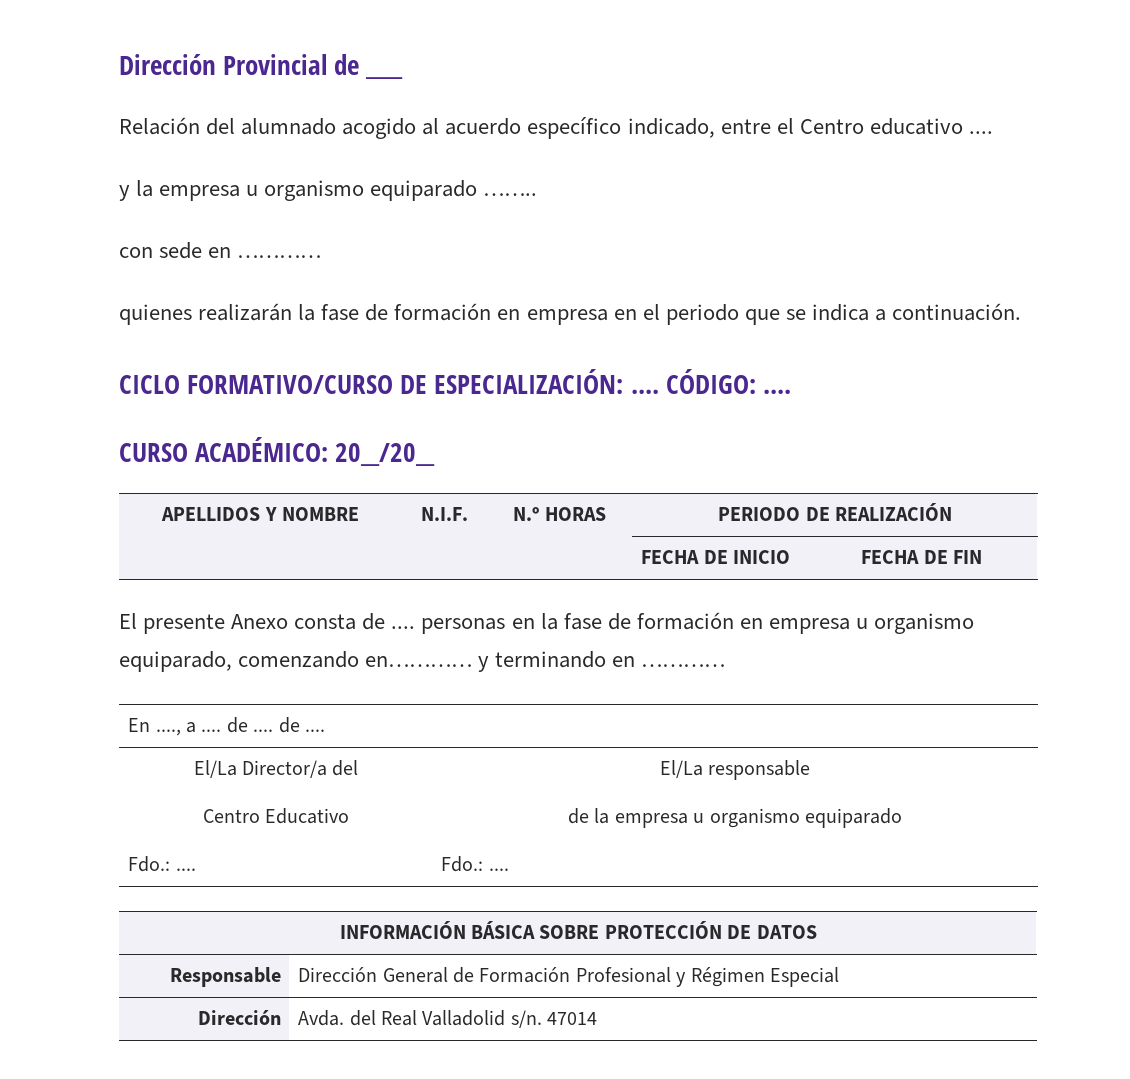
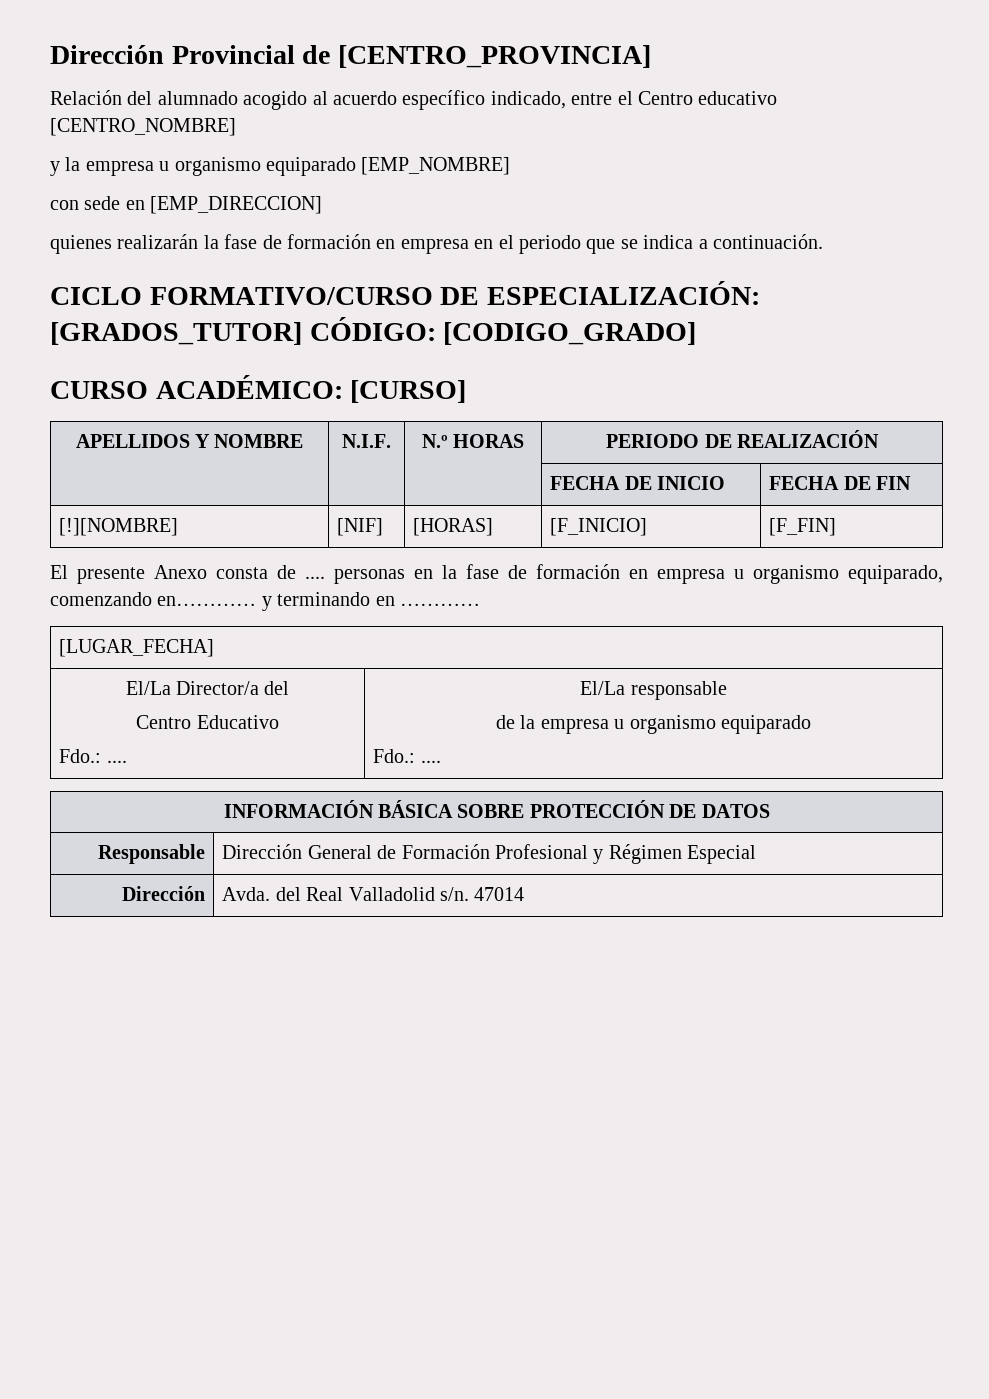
[365,75,404,79] ____ -> [337,45,651,68] [CENTRO_PROVINCIA]
[968,131,993,134] .... -> [50,118,236,136] [CENTRO_NOMBRE]
[483,193,538,196] …….. -> [361,157,511,175] [EMP_NOMBRE]
[237,255,322,258] ………… -> [150,196,323,214] [EMP_DIRECCION]
[630,369,791,394] .... CÓDIGO: .... -> [50,317,697,345] [GRADOS_TUTOR] CÓDIGO: [CODIGO_GRADO]
[335,443,436,466] 20__/20__ -> [350,380,467,403] [CURSO]
(983, 557) none -> [59,518,179,536] [337,518,384,536] [413,518,494,536] [550,518,648,536] [769,518,837,536] // [!][NOMBRE] | [NIF] | [HORAS] | [F_INICIO] | [F_FIN]
[128,717,326,736] En ...., a .... de .... de .... -> [59,639,215,657] [LUGAR_FECHA]

